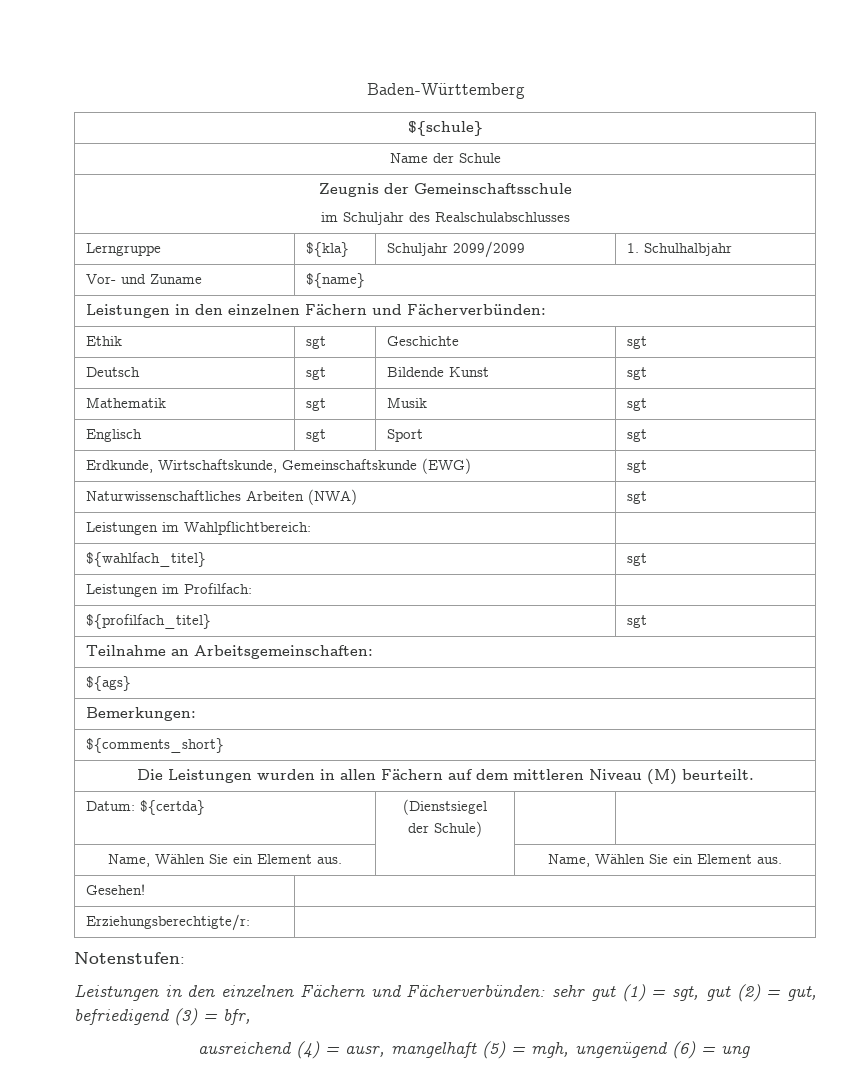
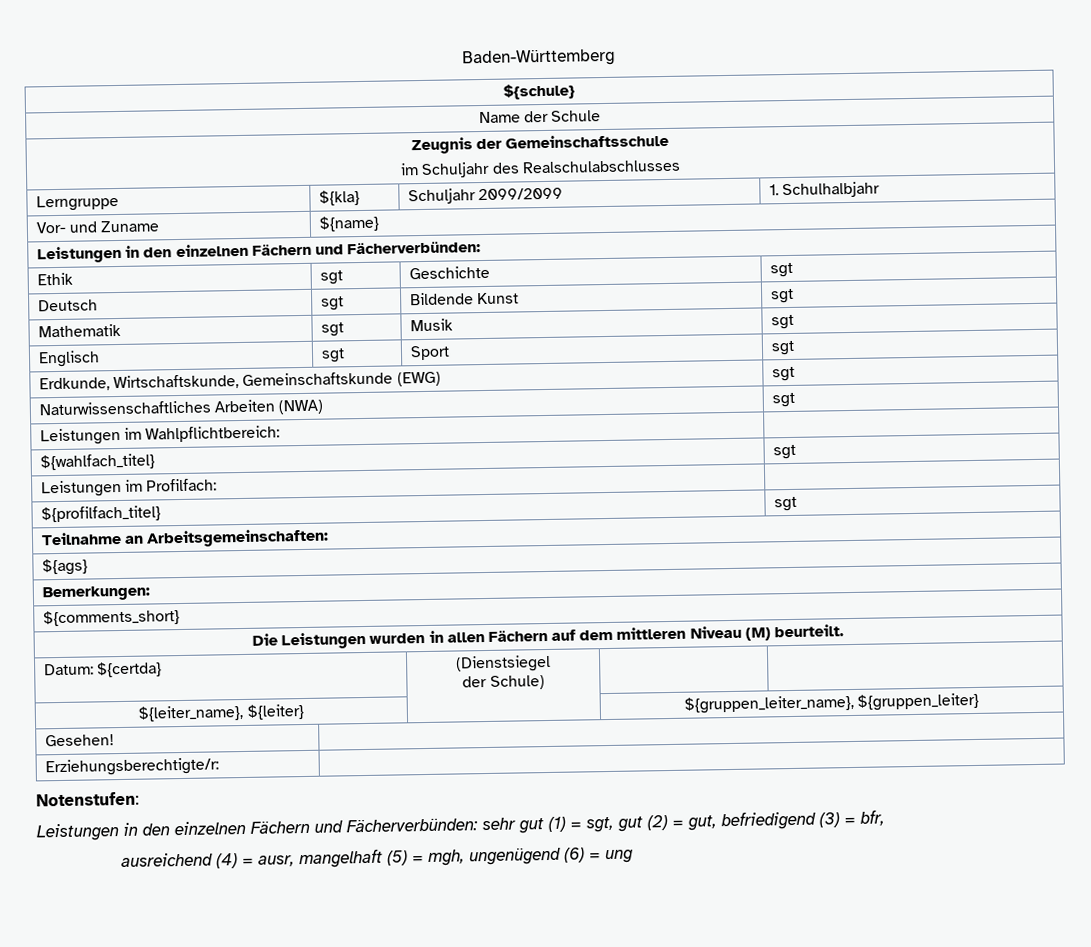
[108,854,342,867] [548,854,782,867] Name, Wählen Sie ein Element aus. | | Name, Wählen Sie ein Element aus. -> [138,703,304,722] [683,692,980,714] ${leiter_name}, ${leiter} | | ${gruppen_leiter_name}, ${gruppen_leiter}

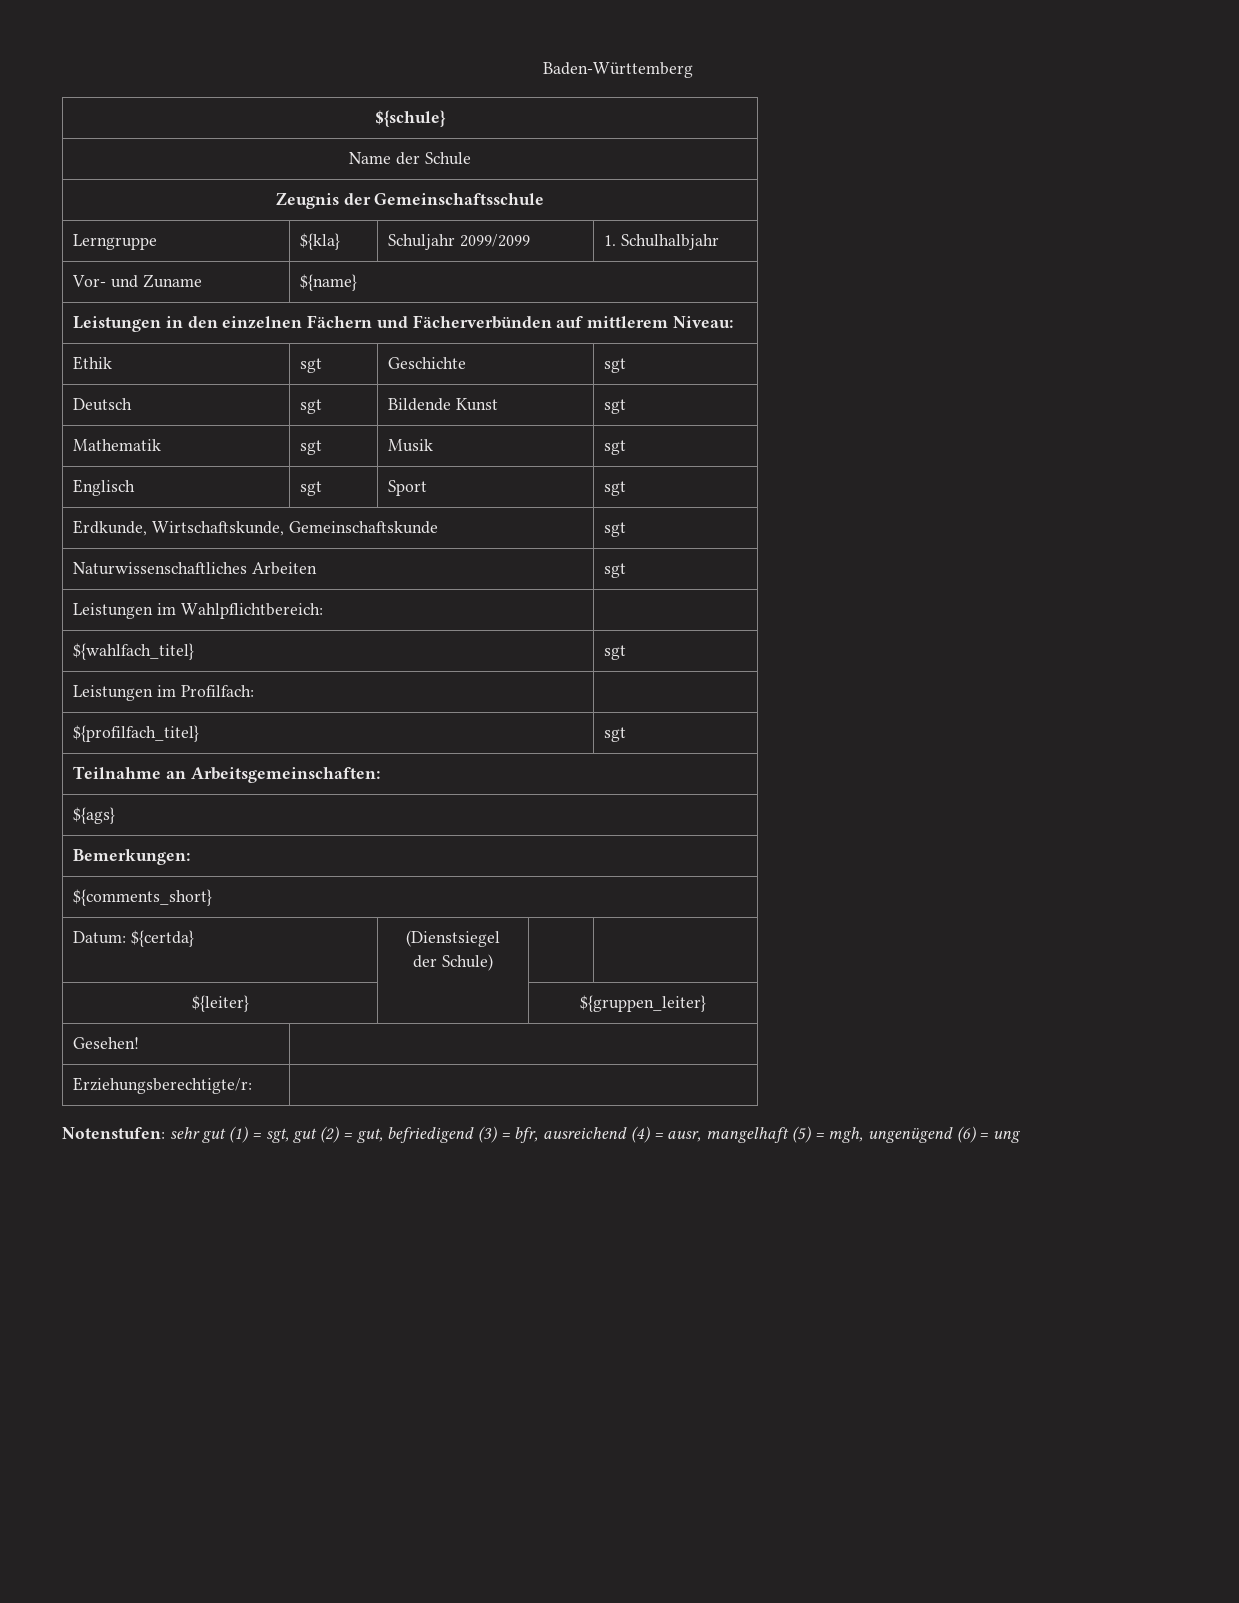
[400,159,681,178] // im Schuljahr des Realschulabschlusses -> (545, 199) none
[347,241,482,255] Fächerverbünden: -> [412,315,733,329] Fächerverbünden auf mittlerem Niveau:
[396,371,441,387] (EWG) -> (438, 527) none
[278,399,324,415] (NWA) -> (317, 568) none
[251,624,845,650] // Die Leistungen wurden in allen Fächern auf dem mittleren Niveau (M) beurteilt. -> (213, 897) none
[138,704,245,722] ${leiter_name}, -> (493, 962) none
[683,694,854,714] ${gruppen_leiter_name}, -> (249, 1003) none
[36,817,478,842] // Leistungen in den einzelnen Fächern und Fächerverbünden: -> (165, 1133) none
(885, 817) // -> (539, 1135) none

